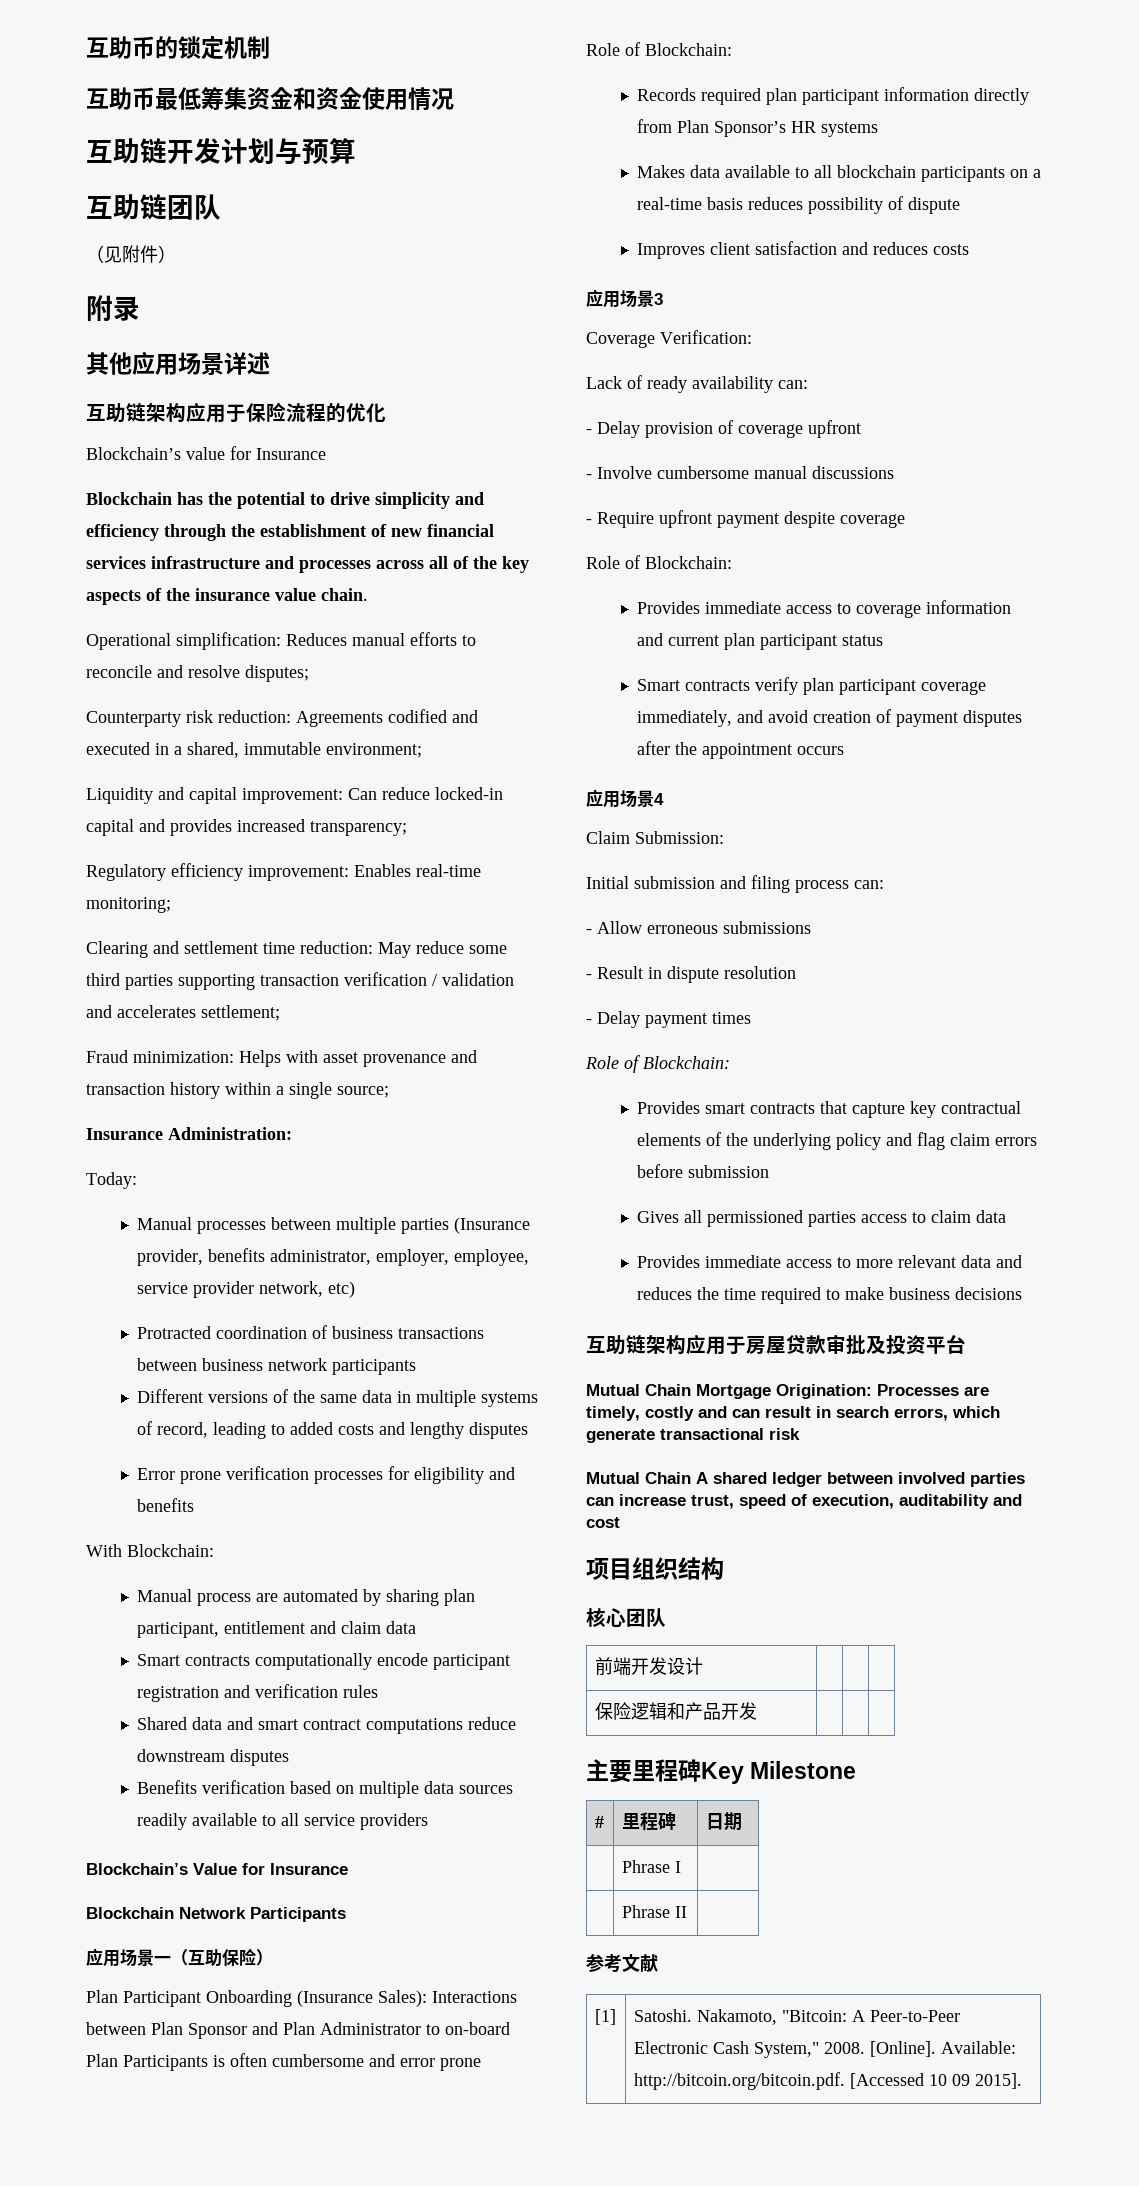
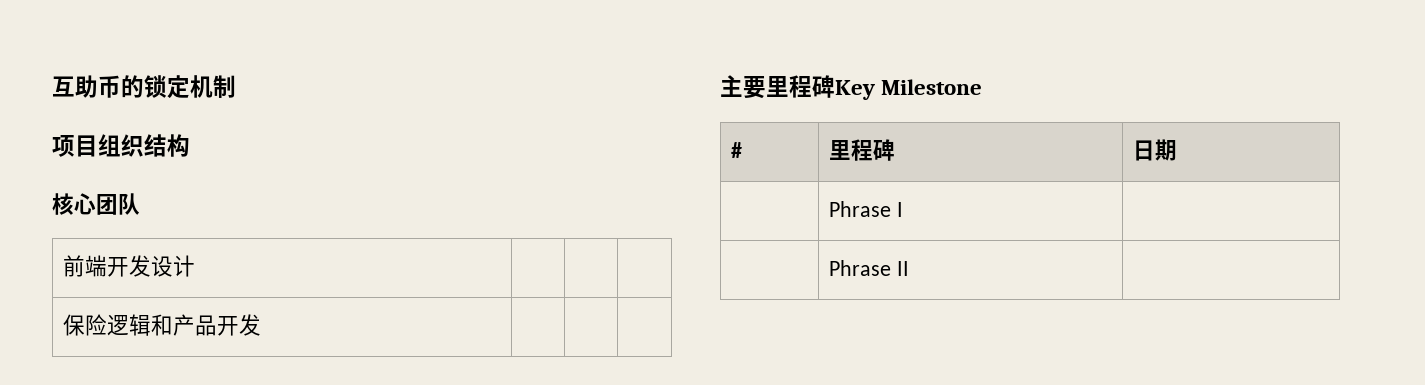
[86,87,454,111] [86,138,356,165] [86,194,221,220] [86,245,176,263] [86,295,140,322] [86,351,270,375] [86,402,386,423] [86,446,326,460] [86,492,484,509] [86,524,494,541] [86,556,529,573] [86,588,368,605] [86,632,476,650] [86,665,309,682] [86,709,478,727] [86,742,422,758] [86,787,503,804] [86,819,407,836] [86,863,481,881] [86,897,171,913] [86,941,507,958] [86,972,514,990] [86,1005,280,1021] [86,1050,477,1067] [86,1082,389,1099] [86,1127,292,1140] [86,1172,137,1189] [136,1217,530,1234] [136,1248,529,1266] [136,1281,355,1298] [136,1325,484,1339] [136,1358,416,1375] [136,1389,538,1407] [136,1421,528,1439] [136,1466,515,1484] [136,1498,194,1512] [86,1544,214,1557] [136,1589,475,1606] [136,1621,416,1638] [136,1653,510,1670] [136,1684,378,1702] [136,1717,516,1734] [136,1749,289,1766] [136,1780,513,1798] [136,1813,428,1830] [86,1863,348,1875] [86,1907,346,1922] [86,1948,273,1967] [86,1990,517,2007] [86,2022,510,2039] [86,2053,481,2071] [586,42,732,56] [636,87,1029,105] [636,119,878,137] [636,165,1041,182] [636,196,960,214] [636,241,969,259] [586,289,663,308] [586,330,752,348] [586,375,808,393] [586,420,861,438] [586,466,894,479] [586,510,905,528] [586,555,732,569] [636,600,1011,618] [636,633,883,650] [636,677,986,695] [636,709,1022,727] [636,741,844,759] [586,789,664,808] [586,831,724,844] [586,875,884,893] [586,921,811,934] [586,966,796,983] [586,1011,751,1028] [585,1055,730,1073] [636,1101,1021,1118] [636,1132,1037,1150] [636,1164,769,1178] [636,1210,1006,1227] [636,1255,1022,1268] [636,1287,1022,1304] [586,1334,966,1355] [586,1384,989,1399] [586,1406,1000,1421] [586,1428,800,1443] [586,1472,1025,1487] [586,1494,1022,1509] [586,1517,620,1528] // 互助币最低筹集资金和资金使用情况 // 互助链开发计划与预算 // 互助链团队 // （见附件） // 附录 // 其他应用场景详述 // 互助链架构应用于保险流程的优化 // Blockchain’s value for Insurance // Blockchain has the potential to drive simplicity and efficiency through the establishment of new financial services infrastructure and processes across all of the key aspects of the insurance value chain. // Operational simplification: Reduces manual efforts to reconcile and resolve disputes; // Counterparty risk reduction: Agreements codified and executed in a shared, immutable environment; // Liquidity and capital improvement: Can reduce locked-in capital and provides increased transparency; // Regulatory efficiency improvement: Enables real-time monitoring; // Clearing and settlement time reduction: May reduce some third parties supporting transaction verification / validation and accelerates settlement; // Fraud minimization: Helps with asset provenance and transaction history within a single source; // Insurance Administration: // Today: // Manual processes between multiple parties (Insurance provider, benefits administrator, employer, employee, service provider network, etc) // Protracted coordination of business transactions between business network participants // Different versions of the same data in multiple systems of record, leading to added costs and lengthy disputes // Error prone verification processes for eligibility and benefits // With Blockchain: // Manual process are automated by sharing plan participant, entitlement and claim data // Smart contracts computationally encode participant registration and verification rules // Shared data and smart contract computations reduce downstream disputes // Benefits verification based on multiple data sources readily available to all service providers // Blockchain’s Value for Insurance // Blockchain Network Participants // 应用场景一（互助保险） // Plan Participant Onboarding (Insurance Sales): Interactions between Plan Sponsor and Plan Administrator to on-board Plan Participants is often cumbersome and error prone // Role of Blockchain: // Records required plan participant information directly from Plan Sponsor’s HR systems // Makes data available to all blockchain participants on a real-time basis reduces possibility of dispute // Improves client satisfaction and reduces costs // 应用场景3 // Coverage Verification: // Lack of ready availability can: // - Delay provision of coverage upfront // - Involve cumbersome manual discussions // - Require upfront payment despite coverage // Role of Blockchain: // Provides immediate access to coverage information and current plan participant status // Smart contracts verify plan participant coverage immediately, and avoid creation of payment disputes after the appointment occurs // 应用场景4 // Claim Submission: // Initial submission and filing process can: // - Allow erroneous submissions // - Result in dispute resolution // - Delay payment times // Role of Blockchain: // Provides smart contracts that capture key contractual elements of the underlying policy and flag claim errors before submission // Gives all permissioned parties access to claim data // Provides immediate access to more relevant data and reduces the time required to make business decisions // 互助链架构应用于房屋贷款审批及投资平台 // Mutual Chain Mortgage Origination: Processes are timely, costly and can result in search errors, which generate transactional risk // Mutual Chain A shared ledger between involved parties can increase trust, speed of execution, auditability and cost -> (236, 86) none
[586,1954,658,1972] [594,2009,616,2025] [633,2009,960,2025] [633,2041,1016,2058] [633,2072,1022,2090] // 参考文献 // [1] | Satoshi. Nakamoto, "Bitcoin: A Peer-to-Peer Electronic Cash System," 2008. [Online]. Available: http://bitcoin.org/bitcoin.pdf. [Accessed 10 09 2015]. -> (909, 268) none

